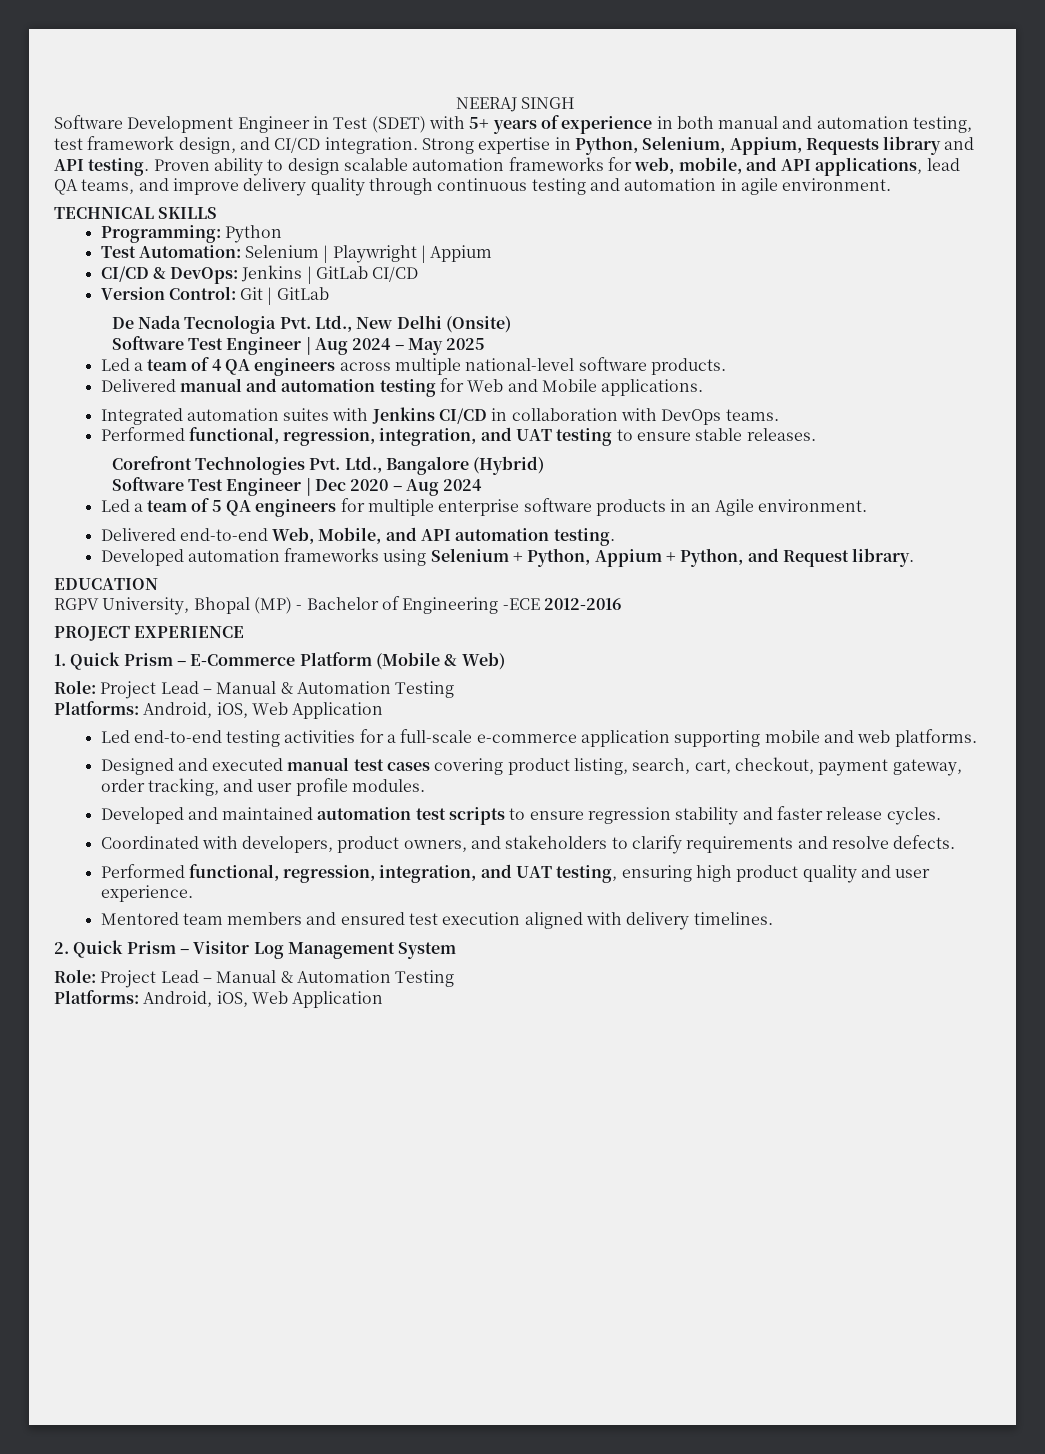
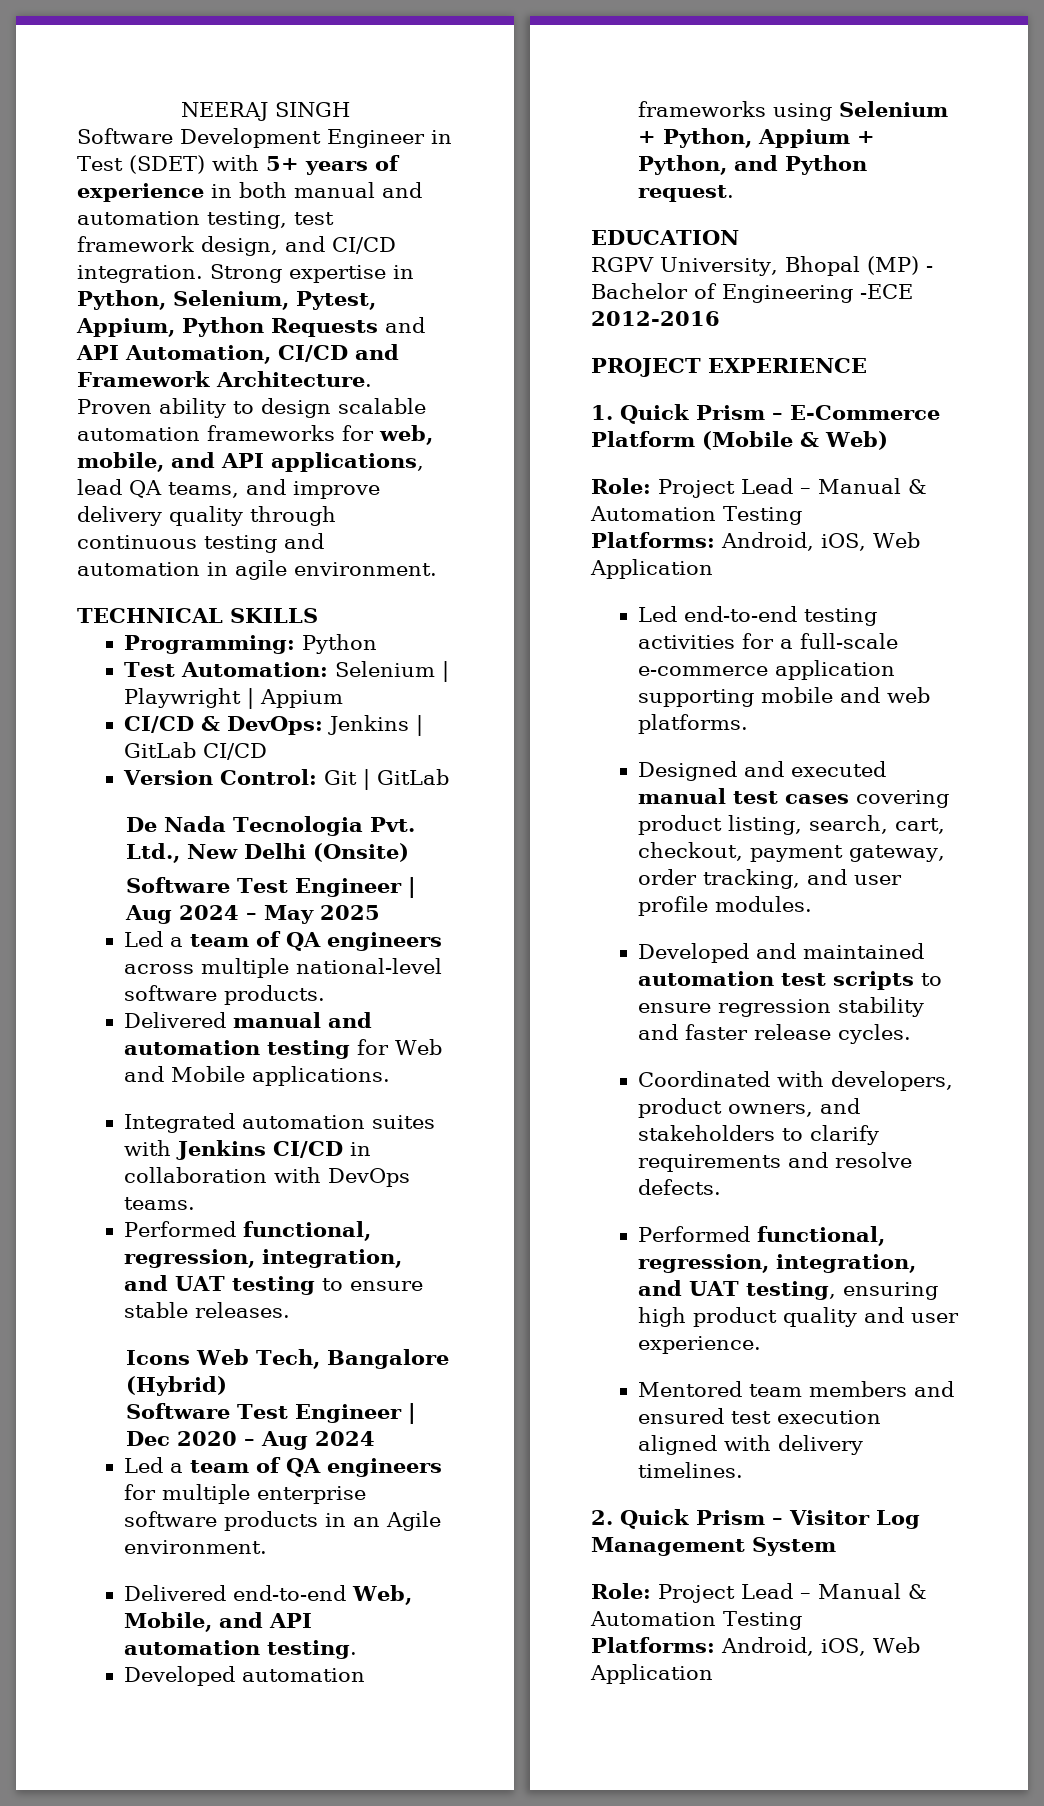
[729,136,975,155] [54,158,150,176] Appium, Requests library and API testing. -> [296,291,376,310] [76,317,425,337] [76,344,399,364] [77,371,372,387] Pytest, Appium, Python Requests and API Automation, CI/CD and Framework Architecture.
[211,359,222,371] 4 -> (282, 939) none
[111,456,382,475] Corefront Technologies Pvt. Ltd., -> [126,1349,321,1369] Icons Web Tech,
[211,500,222,512] 5 -> (282, 1465) none
[783,548,915,567] Request library. -> [785,155,868,175] [638,185,735,202] Python request.

